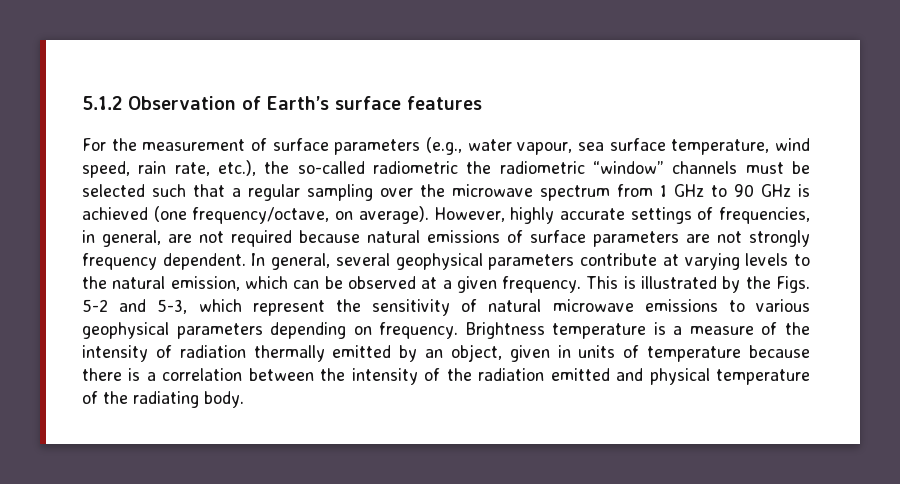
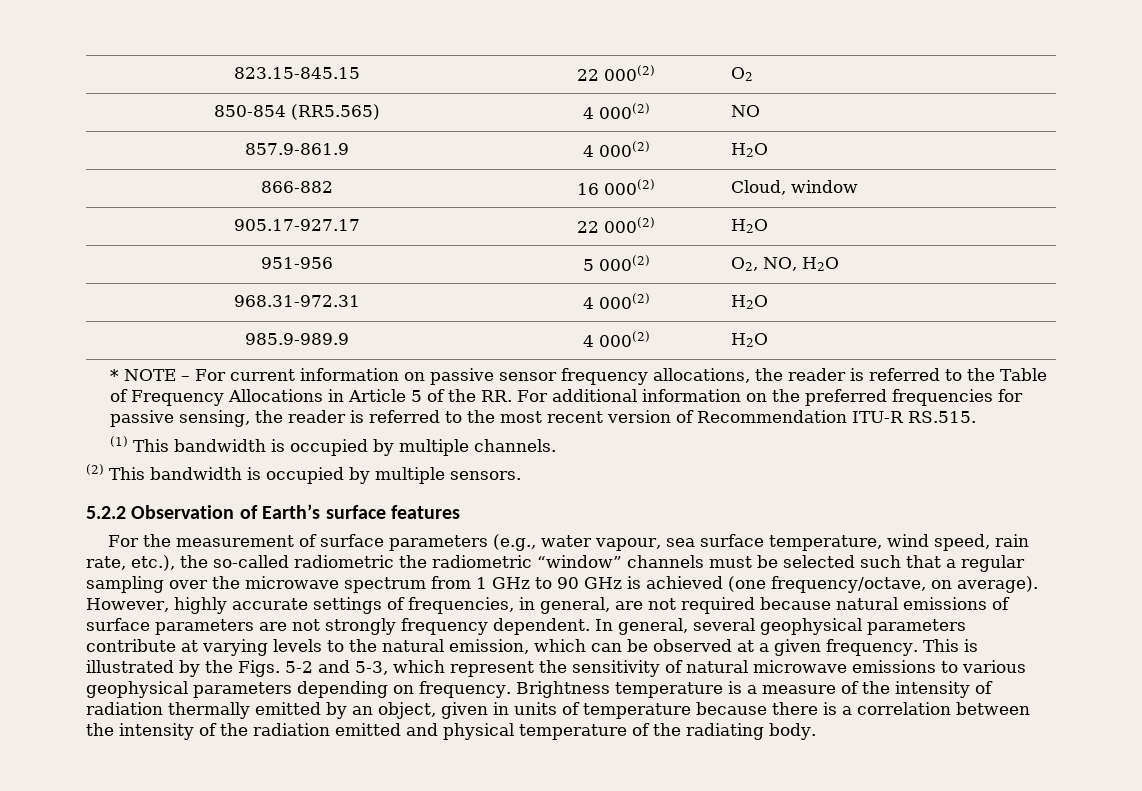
[82,96,122,110] 5.1.2 -> [234,67,360,79] [577,65,655,81] [730,67,753,81] [214,104,380,120] [582,103,650,119] [730,105,760,117] [245,143,349,155] [582,141,650,157] [730,143,768,157] [261,181,333,193] [577,179,655,195] [730,180,858,195] [234,219,360,231] [577,217,655,233] [730,219,768,233] [261,257,333,269] [582,255,650,271] [730,257,839,271] [234,295,360,307] [582,293,650,309] [730,295,768,309] [245,333,349,345] [582,331,650,347] [730,333,768,347] [110,368,1048,385] [110,389,1024,406] [110,410,977,427] [110,436,557,456] [86,464,521,484] [86,506,126,519] 823.15-845.15 | 22 000(2) | O2 // 850-854 (RR5.565) | 4 000(2) | NO // 857.9-861.9 | 4 000(2) | H2O // 866-882 | 16 000(2) | Cloud, window // 905.17-927.17 | 22 000(2) | H2O // 951-956 | 5 000(2) | O2, NO, H2O // 968.31-972.31 | 4 000(2) | H2O // 985.9-989.9 | 4 000(2) | H2O // * NOTE – For current information on passive sensor frequency allocations, the reader is referred to the Table of Frequency Allocations in Article 5 of the RR. For additional information on the preferred frequencies for passive sensing, the reader is referred to the most recent version of Recommendation ITU-R RS.515. // (1) This bandwidth is occupied by multiple channels. // (2) This bandwidth is occupied by multiple sensors. // 5.2.2

